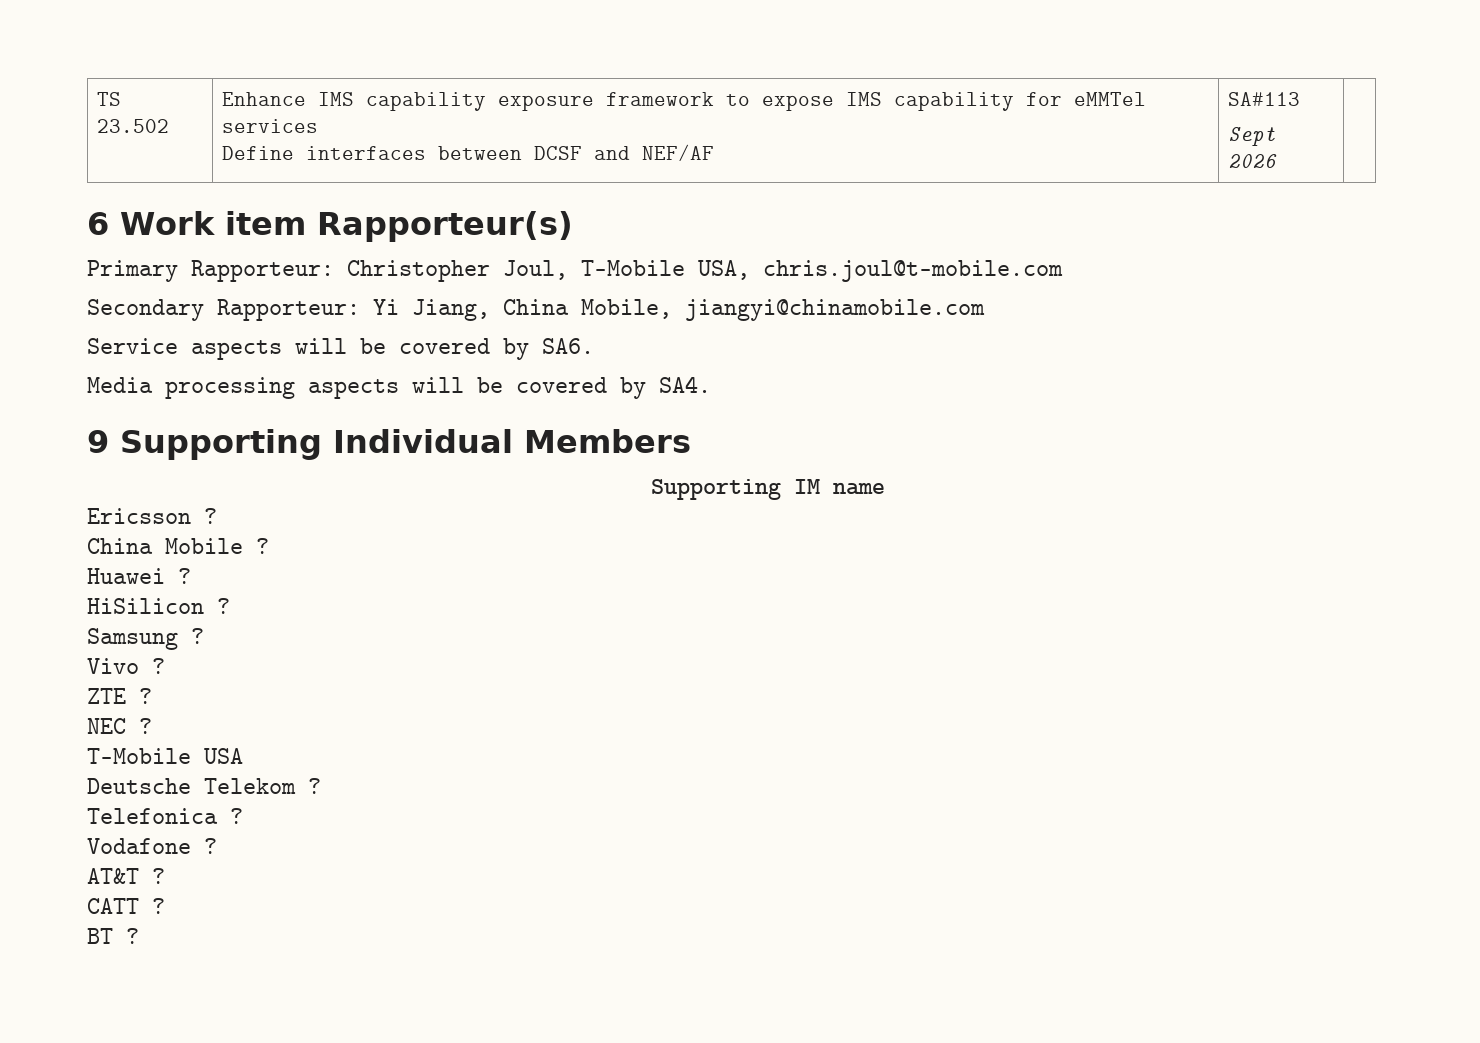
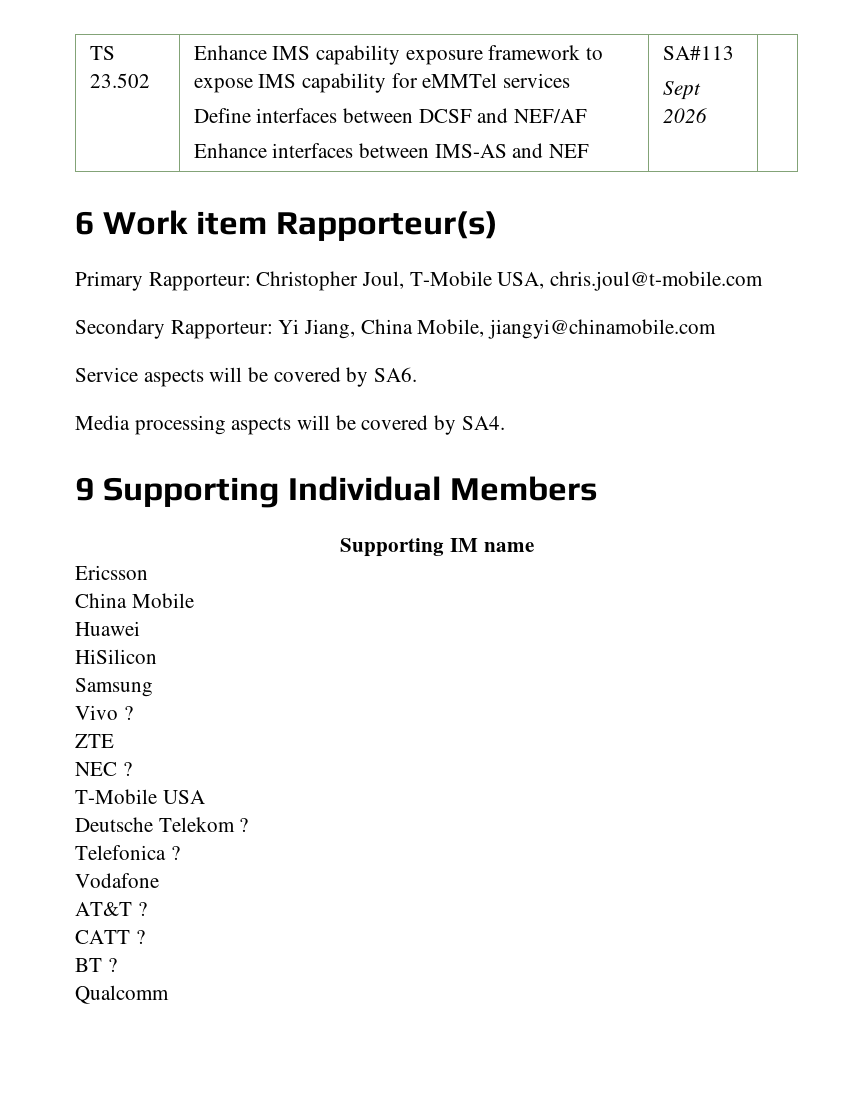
(715, 152) none -> [193,143,590,158] // Enhance interfaces between IMS-AS and NEF
[204,508,217,524] ? -> (148, 572) none
[256,538,269,554] ? -> (194, 600) none
[178,568,191,584] ? -> (140, 628) none
[217,598,230,614] ? -> (157, 656) none
[191,628,204,644] ? -> (153, 687) none
[139,688,152,704] ? -> (114, 741) none
[204,838,217,854] ? -> (159, 880) none
(139, 936) none -> [75,985,169,1004] // Qualcomm

